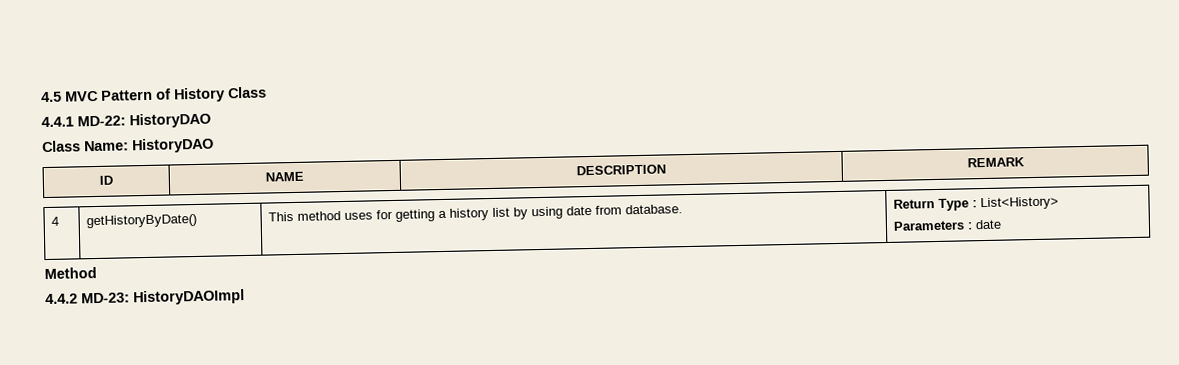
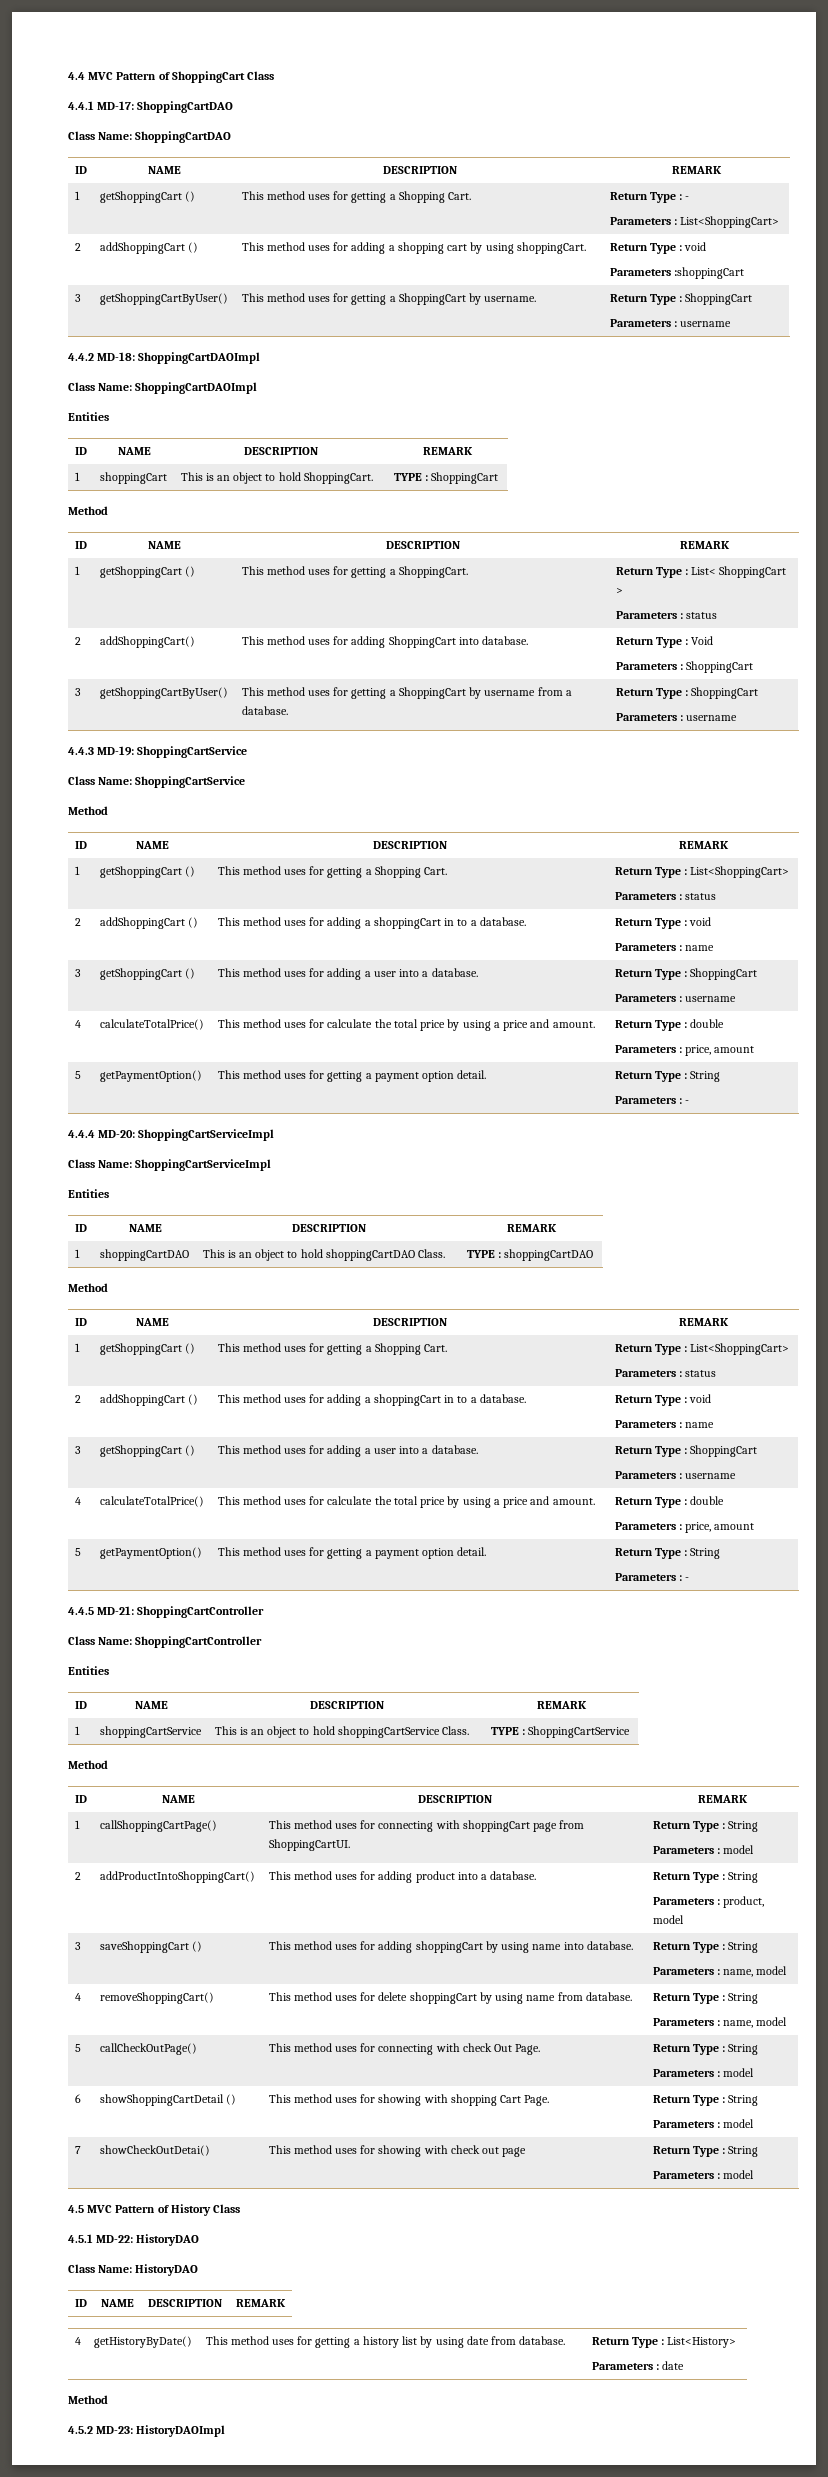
(41, 97) none -> [68,71,275,83] [68,101,234,113] [68,131,232,143] [75,166,87,174] [148,166,181,174] [382,166,457,174] [672,166,722,174] [74,191,80,200] [99,191,195,203] [241,191,472,203] [609,192,690,203] [609,216,779,228] [74,243,81,251] [99,242,198,254] [241,242,586,254] [609,242,707,254] [609,267,744,279] [74,294,81,302] [99,293,228,305] [241,293,537,305] [609,293,753,305] [609,319,731,327] [68,352,261,364] [68,382,258,394] [68,412,109,421] [75,447,87,455] [117,447,151,455] [244,447,318,455] [423,447,473,455] [74,472,80,481] [99,472,167,484] [180,472,373,484] [393,472,498,484] [68,506,108,515] [75,541,87,549] [148,541,181,549] [385,541,460,549] [679,541,730,549] [74,566,80,575] [99,566,195,578] [241,566,468,578] [615,566,787,578] [615,588,623,594] [615,611,717,619] [74,637,81,645] [99,636,195,648] [241,636,529,648] [615,636,714,648] [615,661,753,673] [74,688,81,696] [99,687,228,699] [241,687,572,699] [241,706,288,715] [615,687,759,699] [615,713,737,721] [68,746,248,758] [68,776,246,788] [68,806,108,815] [75,841,87,849] [136,841,169,849] [373,841,447,849] [679,841,729,849] [74,866,80,875] [99,866,195,878] [217,866,448,878] [614,866,790,878] [614,892,716,900] [74,918,81,926] [99,917,198,929] [217,917,526,929] [614,917,712,929] [614,943,714,951] [74,969,81,977] [99,968,195,980] [217,968,478,980] [614,968,758,980] [614,994,736,1002] [74,1020,81,1028] [99,1019,204,1030] [217,1019,595,1031] [614,1019,725,1031] [614,1045,755,1056] [74,1071,81,1079] [99,1070,202,1082] [217,1070,487,1082] [614,1071,721,1082] [614,1096,689,1104] [68,1129,275,1141] [68,1159,272,1171] [68,1189,109,1198] [75,1224,87,1232] [128,1224,162,1232] [291,1224,366,1232] [507,1224,557,1232] [74,1249,80,1258] [99,1249,189,1261] [202,1249,446,1261] [466,1249,593,1261] [68,1283,108,1292] [75,1318,87,1326] [136,1318,169,1326] [373,1318,447,1326] [679,1318,729,1326] [74,1343,80,1352] [99,1343,195,1355] [217,1343,448,1355] [614,1343,790,1355] [614,1369,716,1377] [74,1395,81,1403] [99,1394,198,1406] [217,1394,526,1406] [614,1394,712,1406] [614,1420,714,1428] [74,1446,81,1454] [99,1445,195,1457] [217,1445,478,1457] [614,1445,758,1457] [614,1471,736,1479] [74,1497,81,1505] [99,1496,204,1507] [217,1496,595,1508] [614,1496,725,1508] [614,1522,755,1533] [74,1548,81,1556] [99,1547,202,1559] [217,1547,487,1559] [614,1548,721,1559] [614,1573,689,1581] [68,1606,265,1618] [68,1636,263,1648] [68,1666,109,1675] [75,1701,87,1709] [134,1701,168,1709] [309,1701,384,1709] [537,1701,587,1709] [74,1726,80,1735] [99,1726,202,1738] [214,1726,470,1738] [490,1726,630,1738] [68,1760,108,1769] [75,1795,87,1803] [161,1795,195,1803] [417,1795,492,1803] [698,1795,748,1803] [74,1820,80,1829] [99,1820,217,1832] [268,1820,585,1832] [268,1839,350,1851] [652,1821,759,1832] [652,1845,754,1854] [74,1872,81,1880] [99,1871,255,1883] [268,1871,537,1883] [652,1872,759,1883] [652,1896,764,1908] [652,1915,684,1924] [74,1942,81,1950] [99,1941,202,1953] [268,1941,633,1953] [652,1942,759,1953] [652,1966,788,1977] [74,1993,81,2001] [99,1992,214,2004] [268,1992,632,2004] [652,1993,759,2004] [652,2017,788,2028] [74,2044,81,2052] [99,2043,197,2055] [268,2043,541,2055] [652,2044,759,2055] [652,2068,754,2077] [74,2094,81,2103] [99,2094,236,2106] [268,2094,550,2106] [652,2095,759,2106] [652,2119,754,2128] [74,2146,81,2154] [99,2145,210,2156] [268,2145,527,2157] [652,2146,759,2157] [652,2170,754,2179] 4.4 MVC Pattern of ShoppingCart Class // 4.4.1 MD-17: ShoppingCartDAO // Class Name: ShoppingCartDAO // ID | NAME | DESCRIPTION | REMARK // 1 | getShoppingCart () | This method uses for getting a Shopping Cart. | Return Type : - // Parameters : List<ShoppingCart> // 2 | addShoppingCart () | This method uses for adding a shopping cart by using shoppingCart. | Return Type : void // Parameters :shoppingCart // 3 | getShoppingCartByUser() | This method uses for getting a ShoppingCart by username. | Return Type : ShoppingCart // Parameters : username // 4.4.2 MD-18: ShoppingCartDAOImpl // Class Name: ShoppingCartDAOImpl // Entities // ID | NAME | DESCRIPTION | REMARK // 1 | shoppingCart | This is an object to hold ShoppingCart. | TYPE : ShoppingCart // Method // ID | NAME | DESCRIPTION | REMARK // 1 | getShoppingCart () | This method uses for getting a ShoppingCart. | Return Type : List< ShoppingCart > // Parameters : status // 2 | addShoppingCart() | This method uses for adding ShoppingCart into database. | Return Type : Void // Parameters : ShoppingCart // 3 | getShoppingCartByUser() | This method uses for getting a ShoppingCart by username from a database. | Return Type : ShoppingCart // Parameters : username // 4.4.3 MD-19: ShoppingCartService // Class Name: ShoppingCartService // Method // ID | NAME | DESCRIPTION | REMARK // 1 | getShoppingCart () | This method uses for getting a Shopping Cart. | Return Type : List<ShoppingCart> // Parameters : status // 2 | addShoppingCart () | This method uses for adding a shoppingCart in to a database. | Return Type : void // Parameters : name // 3 | getShoppingCart () | This method uses for adding a user into a database. | Return Type : ShoppingCart // Parameters : username // 4 | calculateTotalPrice() | This method uses for calculate the total price by using a price and amount. | Return Type : double // Parameters : price, amount // 5 | getPaymentOption() | This method uses for getting a payment option detail. | Return Type : String // Parameters : - // 4.4.4 MD-20: ShoppingCartServiceImpl // Class Name: ShoppingCartServiceImpl // Entities // ID | NAME | DESCRIPTION | REMARK // 1 | shoppingCartDAO | This is an object to hold shoppingCartDAO Class. | TYPE : shoppingCartDAO // Method // ID | NAME | DESCRIPTION | REMARK // 1 | getShoppingCart () | This method uses for getting a Shopping Cart. | Return Type : List<ShoppingCart> // Parameters : status // 2 | addShoppingCart () | This method uses for adding a shoppingCart in to a database. | Return Type : void // Parameters : name // 3 | getShoppingCart () | This method uses for adding a user into a database. | Return Type : ShoppingCart // Parameters : username // 4 | calculateTotalPrice() | This method uses for calculate the total price by using a price and amount. | Return Type : double // Parameters : price, amount // 5 | getPaymentOption() | This method uses for getting a payment option detail. | Return Type : String // Parameters : - // 4.4.5 MD-21: ShoppingCartController // Class Name: ShoppingCartController // Entities // ID | NAME | DESCRIPTION | REMARK // 1 | shoppingCartService | This is an object to hold shoppingCartService Class. | TYPE : ShoppingCartService // Method // ID | NAME | DESCRIPTION | REMARK // 1 | callShoppingCartPage() | This method uses for connecting with shoppingCart page from ShoppingCartUI. | Return Type : String // Parameters : model // 2 | addProductIntoShoppingCart() | This method uses for adding product into a database. | Return Type : String // Parameters : product, model // 3 | saveShoppingCart () | This method uses for adding shoppingCart by using name into database. | Return Type : String // Parameters : name, model // 4 | removeShoppingCart() | This method uses for delete shoppingCart by using name from database. | Return Type : String // Parameters : name, model // 5 | callCheckOutPage() | This method uses for connecting with check Out Page. | Return Type : String // Parameters : model // 6 | showShoppingCartDetail () | This method uses for showing with shopping Cart Page. | Return Type : String // Parameters : model // 7 | showCheckOutDetai() | This method uses for showing with check out page | Return Type : String // Parameters : model //
[41,116,74,128] 4.4.1 -> [68,2234,93,2243] 4.5.1
[45,293,78,305] 4.4.2 -> [68,2426,93,2434] 4.5.2

